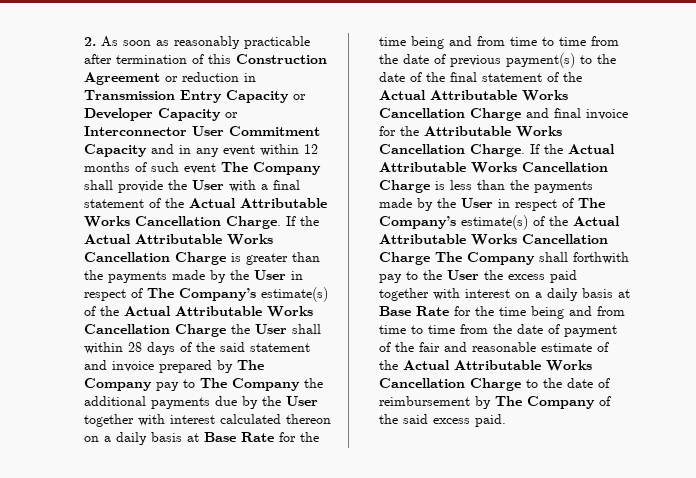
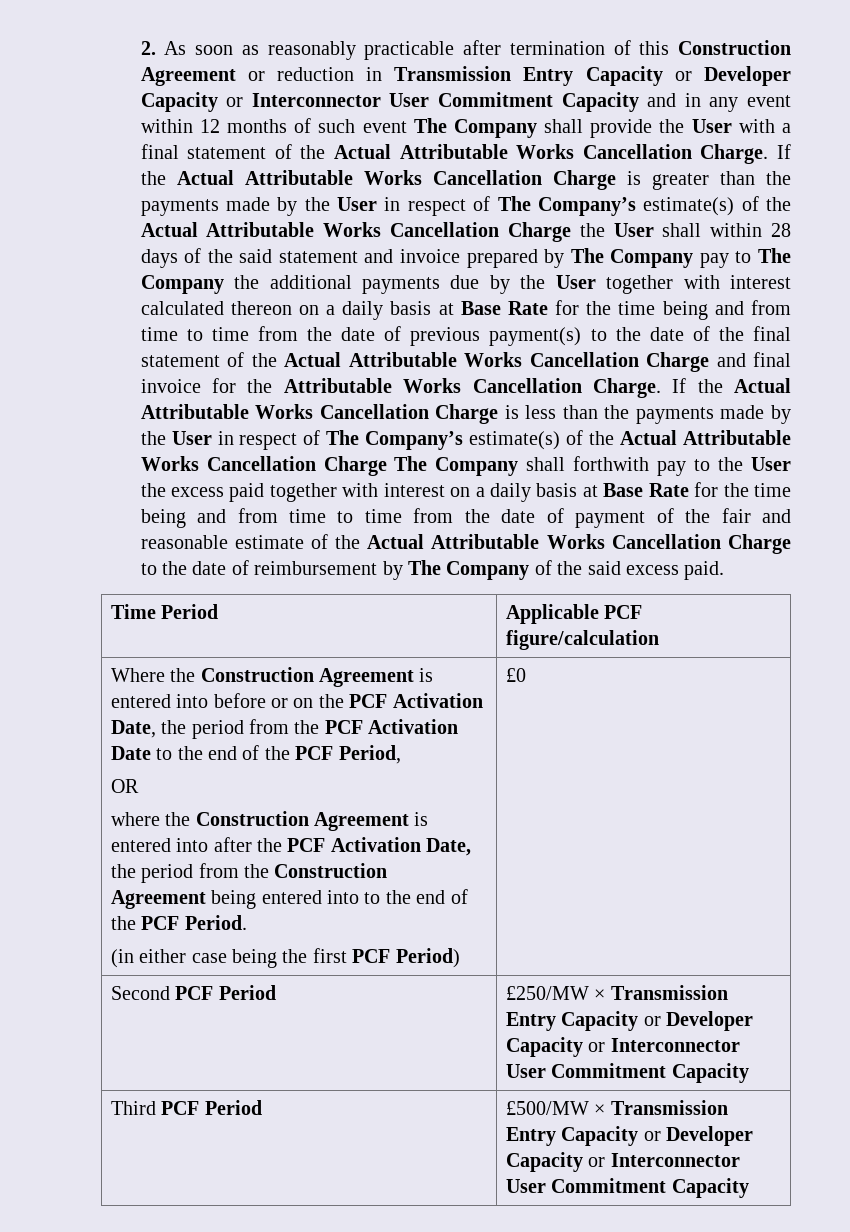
(506, 420) none -> [110,604,219,619] [505,604,643,624] [505,630,659,650] [110,667,434,687] [110,693,483,708] [110,719,459,739] [110,745,401,764] [110,779,139,793] [110,811,429,831] [110,837,472,856] [110,863,388,883] [110,889,468,909] [110,915,247,930] [110,948,460,968] [505,668,526,682] [110,985,276,1000] [505,985,728,1000] [505,1011,754,1031] [505,1037,740,1057] [505,1063,749,1083] [110,1100,262,1115] [505,1100,728,1115] [505,1126,754,1146] [505,1152,740,1172] [505,1178,749,1198] // Time Period | Applicable PCF figure/calculation // Where the Construction Agreement is entered into before or on the PCF Activation Date, the period from the PCF Activation Date to the end of the PCF Period, // OR // where the Construction Agreement is entered into after the PCF Activation Date, the period from the Construction Agreement being entered into to the end of the PCF Period. // (in either case being the first PCF Period) | £0 // Second PCF Period | £250/MW × Transmission Entry Capacity or Developer Capacity or Interconnector User Commitment Capacity // Third PCF Period | £500/MW × Transmission Entry Capacity or Developer Capacity or Interconnector User Commitment Capacity

